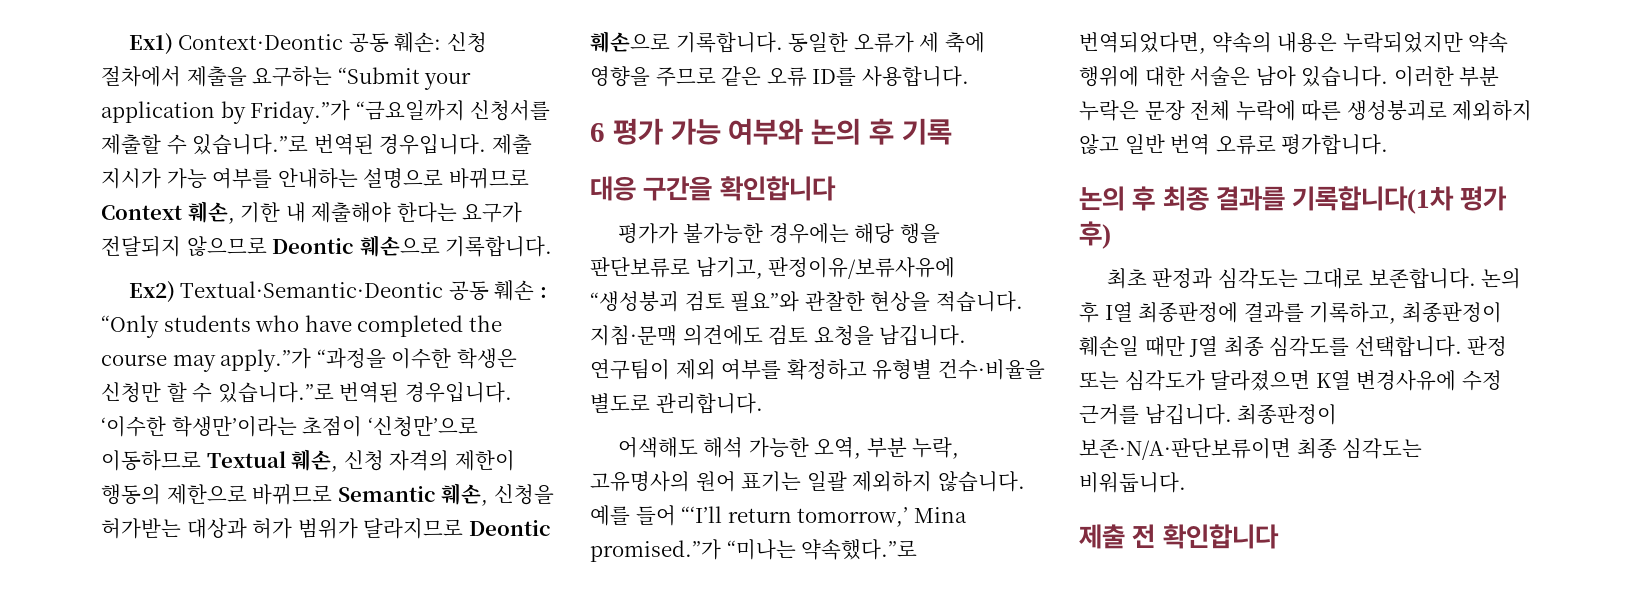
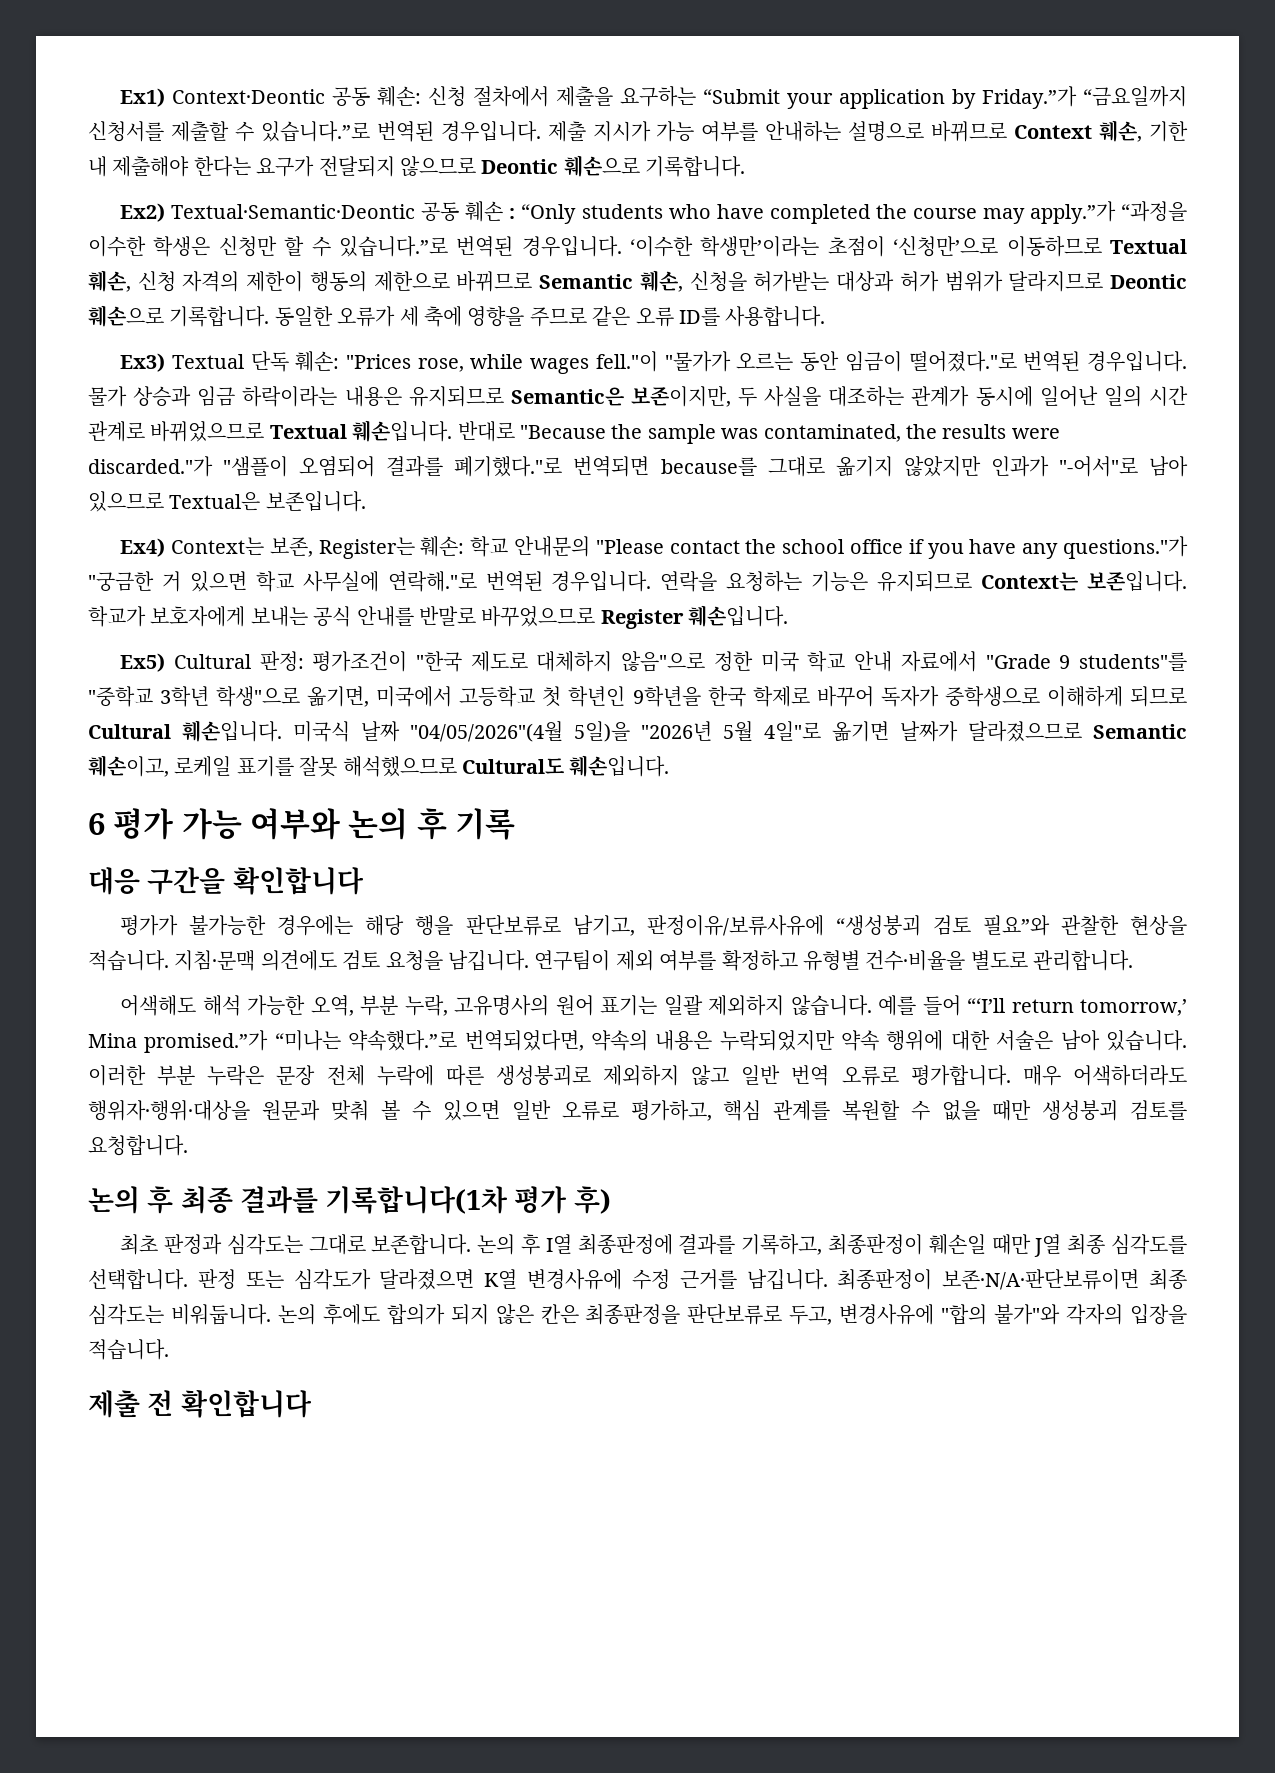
(969, 76) none -> [120,351,1188,374] [88,386,1188,407] [88,420,1060,444] [88,456,1189,477] [88,491,366,512] [120,536,1188,559] [88,571,1187,592] [88,605,789,629] [120,651,1188,672] [88,686,1188,707] [88,720,1187,742] [88,755,670,777] // Ex3) Textual 단독 훼손: "Prices rose, while wages fell."이 "물가가 오르는 동안 임금이 떨어졌다."로 번역된 경우입니다. 물가 상승과 임금 하락이라는 내용은 유지되므로 Semantic은 보존이지만, 두 사실을 대조하는 관계가 동시에 일어난 일의 시간 관계로 바뀌었으므로 Textual 훼손입니다. 반대로 "Because the sample was contaminated, the results were discarded."가 "샘플이 오염되어 결과를 폐기했다."로 번역되면 because를 그대로 옮기지 않았지만 인과가 "-어서"로 남아 있으므로 Textual은 보존입니다. // Ex4) Context는 보존, Register는 훼손: 학교 안내문의 "Please contact the school office if you have any questions."가 "궁금한 거 있으면 학교 사무실에 연락해."로 번역된 경우입니다. 연락을 요청하는 기능은 유지되므로 Context는 보존입니다. 학교가 보호자에게 보내는 공식 안내를 반말로 바꾸었으므로 Register 훼손입니다. // Ex5) Cultural 판정: 평가조건이 "한국 제도로 대체하지 않음"으로 정한 미국 학교 안내 자료에서 "Grade 9 students"를 "중학교 3학년 학생"으로 옮기면, 미국에서 고등학교 첫 학년인 9학년을 한국 학제로 바꾸어 독자가 중학생으로 이해하게 되므로 Cultural 훼손입니다. 미국식 날짜 "04/05/2026"(4월 5일)을 "2026년 5월 4일"로 옮기면 날짜가 달라졌으므로 Semantic 훼손이고, 로케일 표기를 잘못 해석했으므로 Cultural도 훼손입니다.
(1389, 144) none -> [1022,1065,1187,1086] [88,1100,1187,1121] [88,1135,188,1156] 매우 어색하더라도 행위자·행위·대상을 원문과 맞춰 볼 수 있으면 일반 오류로 평가하고, 핵심 관계를 복원할 수 없을 때만 생성붕괴 검토를 요청합니다.
(1186, 482) none -> [277,1304,1187,1325] [88,1339,169,1360] 논의 후에도 합의가 되지 않은 칸은 최종판정을 판단보류로 두고, 변경사유에 "합의 불가"와 각자의 입장을 적습니다.

